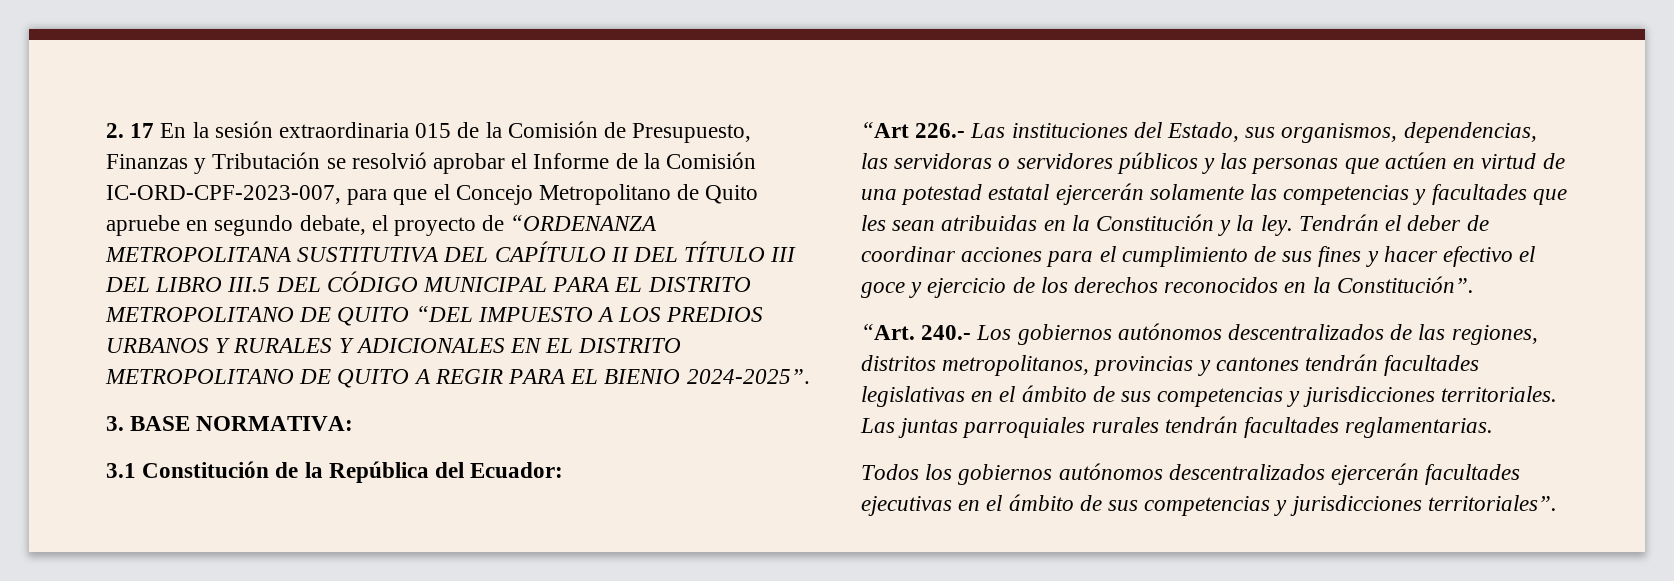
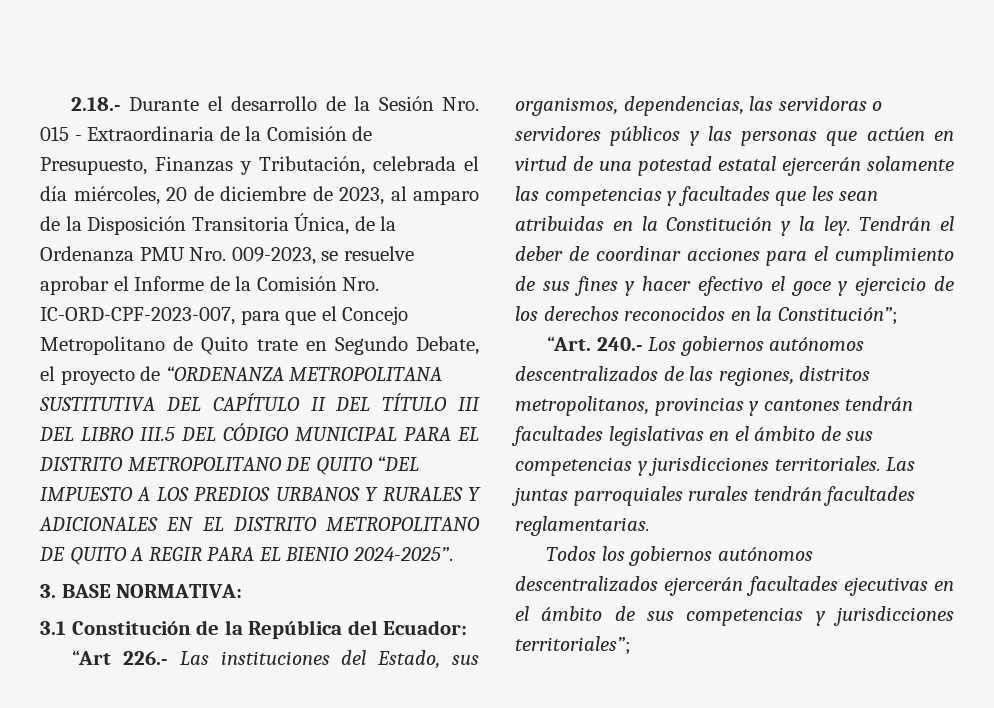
[106,121,452,138] 2. 17 En la sesión extraordinaria 015 -> [71,96,479,111] [40,126,215,141] 2.18.- Durante el desarrollo de la Sesión Nro. 015 - Extraordinaria
[212,152,427,169] Tributación se resolvió -> [259,156,479,175] [40,186,479,205] [40,213,397,235] [40,246,414,265] Tributación, celebrada el día miércoles, 20 de diciembre de 2023, al amparo de la Disposición Transitoria Única, de la Ordenanza PMU Nro. 009-2023, se resuelve
(757, 160) none -> [342,277,380,291] Nro.
[106,215,366,236] apruebe en segundo debate, -> [256,336,480,355] trate en Segundo Debate,
[1336,276,1474,293] Constitución”. -> [777,307,898,325] Constitución”;
[1427,495,1557,511] territoriales”. -> [515,636,631,655] territoriales”;

